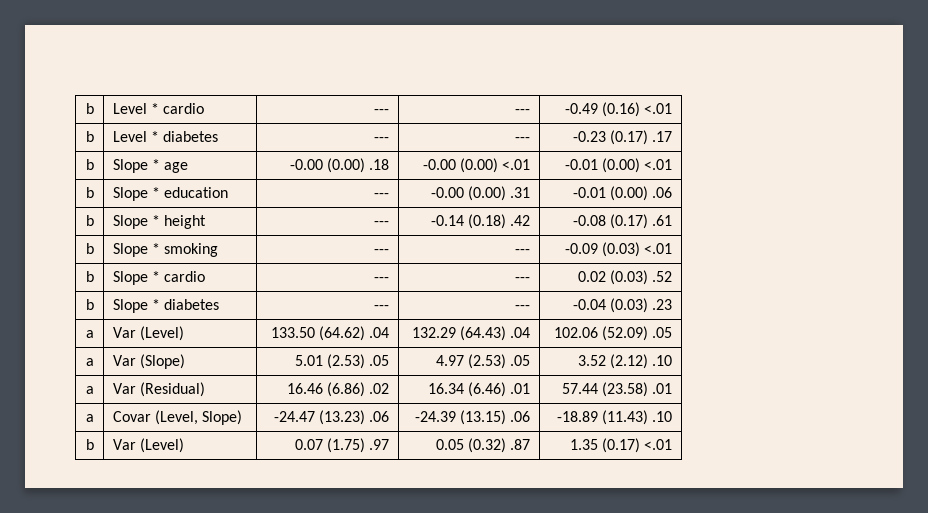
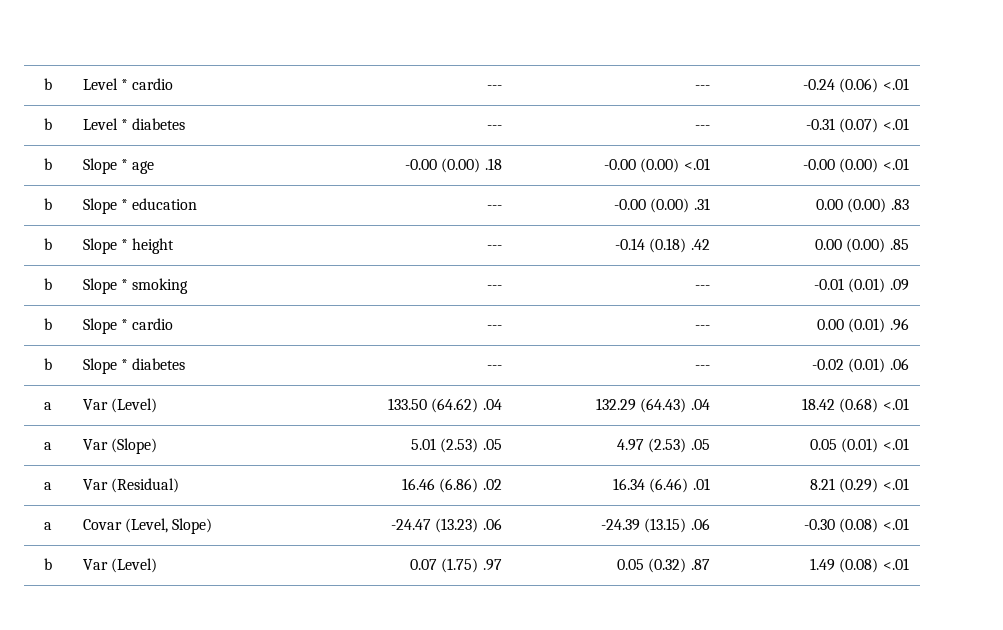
[564,102,640,117] -0.49 (0.16) -> [802,78,879,93] -0.24 (0.06)
[572,130,673,145] -0.23 (0.17) .17 -> [805,118,909,133] -0.31 (0.07) <.01
[564,159,598,170] -0.01 -> [802,159,835,170] -0.00
[572,186,673,201] -0.01 (0.00) .06 -> [815,198,909,213] 0.00 (0.00) .83
[572,214,673,229] -0.08 (0.17) .61 -> [814,238,909,253] 0.00 (0.00) .85
[564,242,673,257] -0.09 (0.03) <.01 -> [813,278,909,293] -0.01 (0.01) .09
[577,270,673,285] 0.02 (0.03) .52 -> [816,318,909,333] 0.00 (0.01) .96
[572,298,673,313] -0.04 (0.03) .23 -> [811,358,909,373] -0.02 (0.01) .06
[553,326,673,341] 102.06 (52.09) .05 -> [801,398,909,413] 18.42 (0.68) <.01
[577,354,673,369] 3.52 (2.12) .10 -> [809,438,909,453] 0.05 (0.01) <.01
[561,382,673,397] 57.44 (23.58) .01 -> [809,478,909,493] 8.21 (0.29) <.01
[556,410,673,425] -18.89 (11.43) .10 -> [803,518,909,533] -0.30 (0.08) <.01
[569,438,640,453] 1.35 (0.17) -> [809,558,879,573] 1.49 (0.08)

